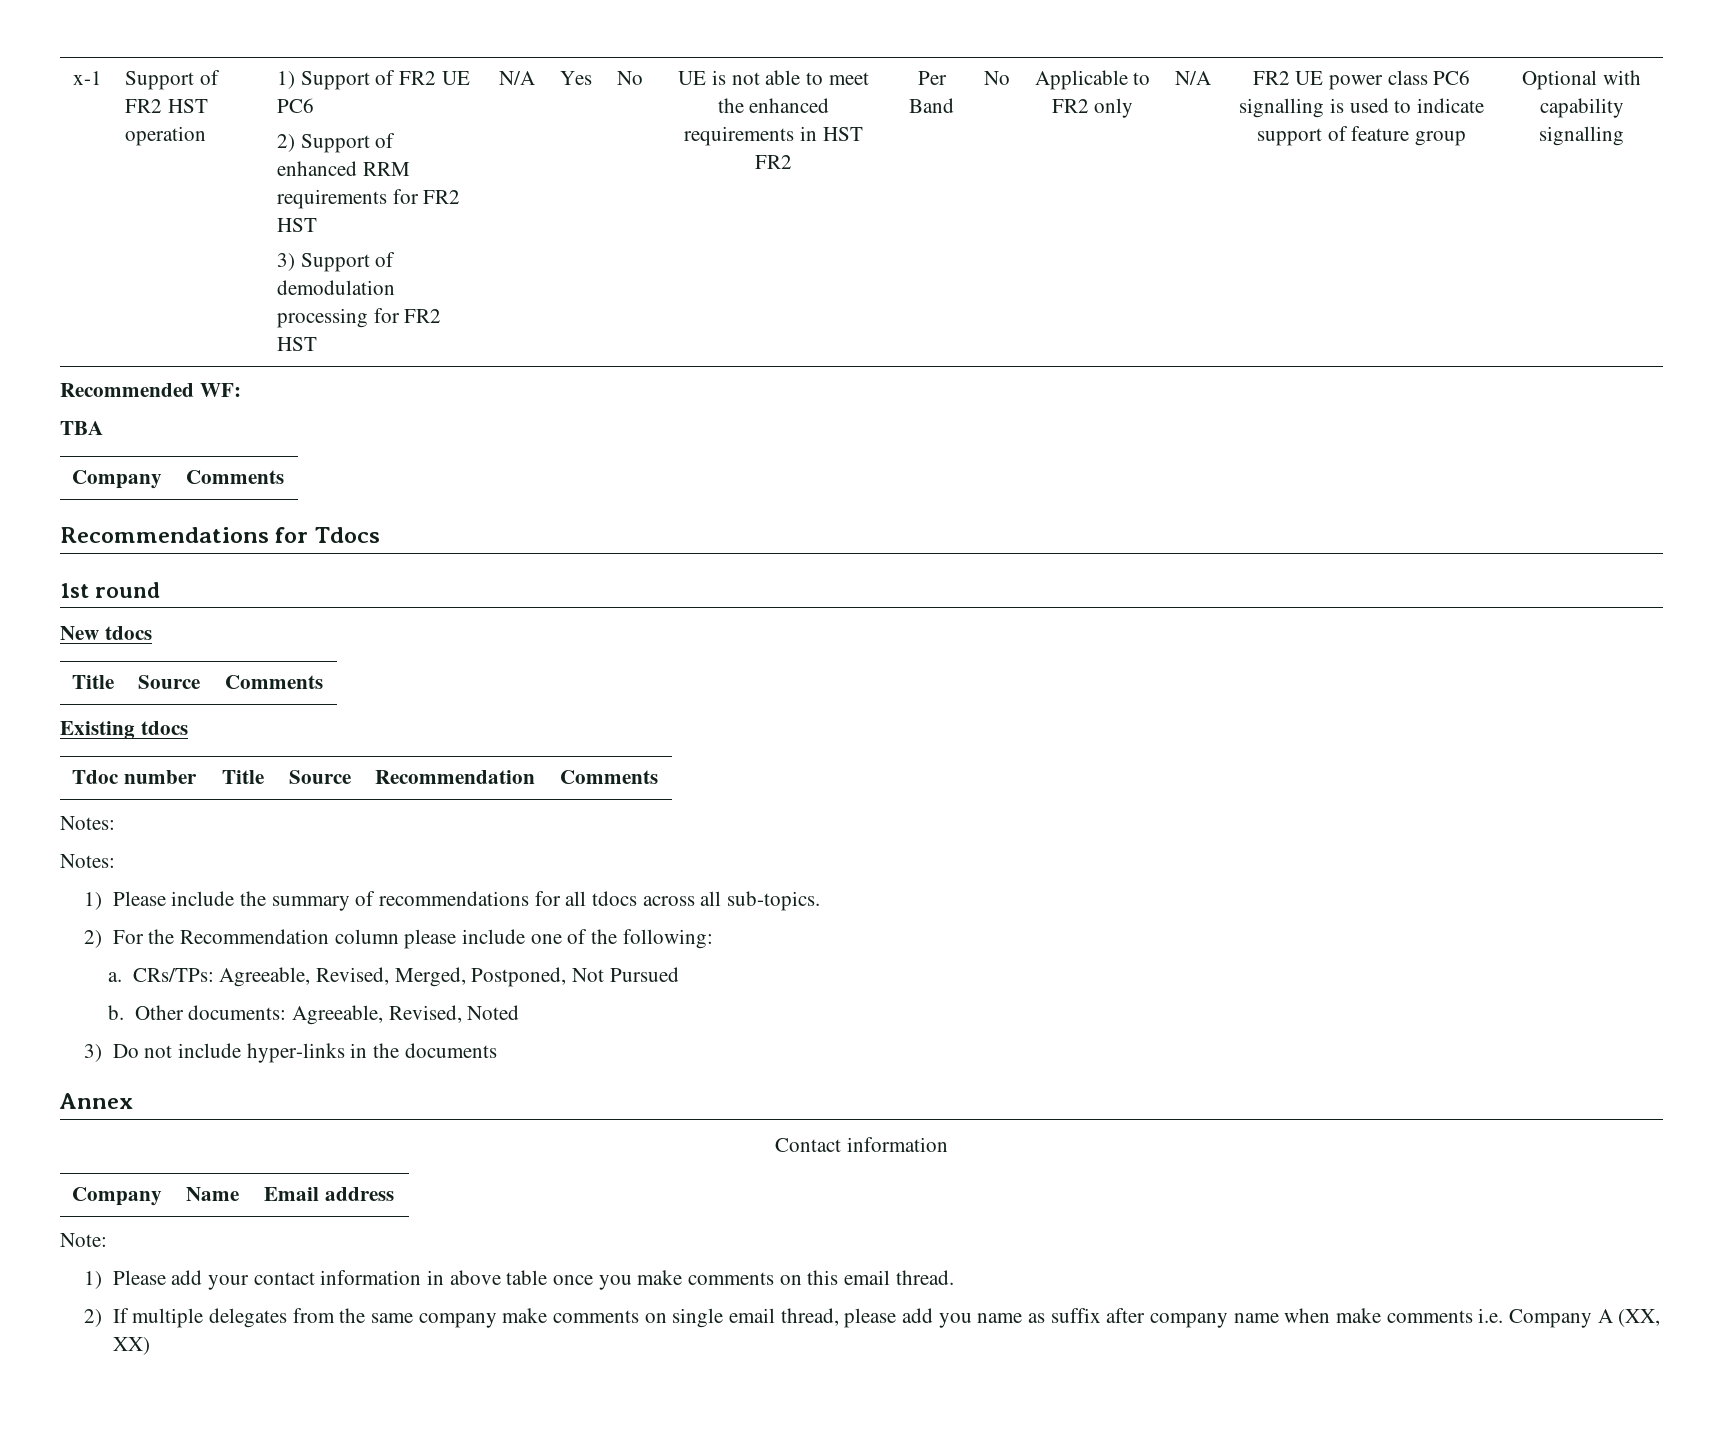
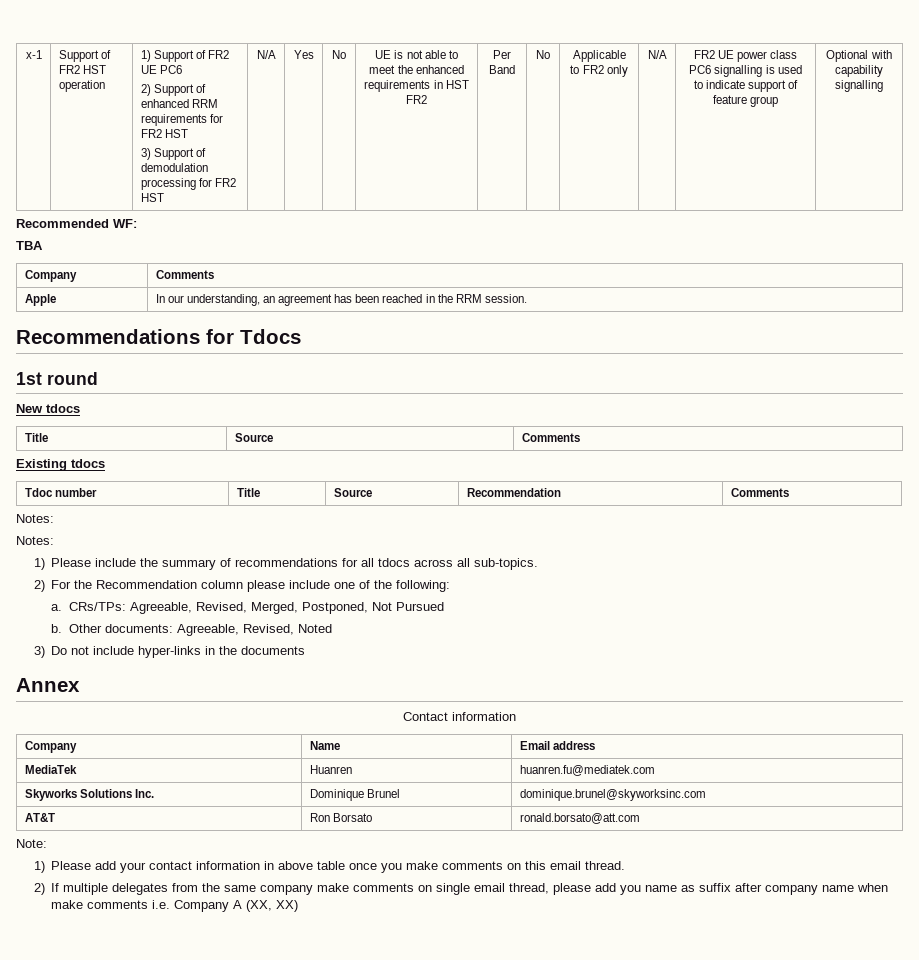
(284, 477) none -> [24,294,56,306] [155,294,527,306] // Apple | In our understanding, an agreement has been reached in the RRM session.
(394, 1194) none -> [24,765,77,774] [309,765,352,774] [519,765,655,776] [24,789,154,801] [309,789,400,801] [519,789,706,801] [24,813,55,822] [309,813,372,822] [519,813,640,824] // MediaTek | Huanren | huanren.fu@mediatek.com // Skyworks Solutions Inc. | Dominique Brunel | dominique.brunel@skyworksinc.com // AT&T | Ron Borsato | ronald.borsato@att.com

